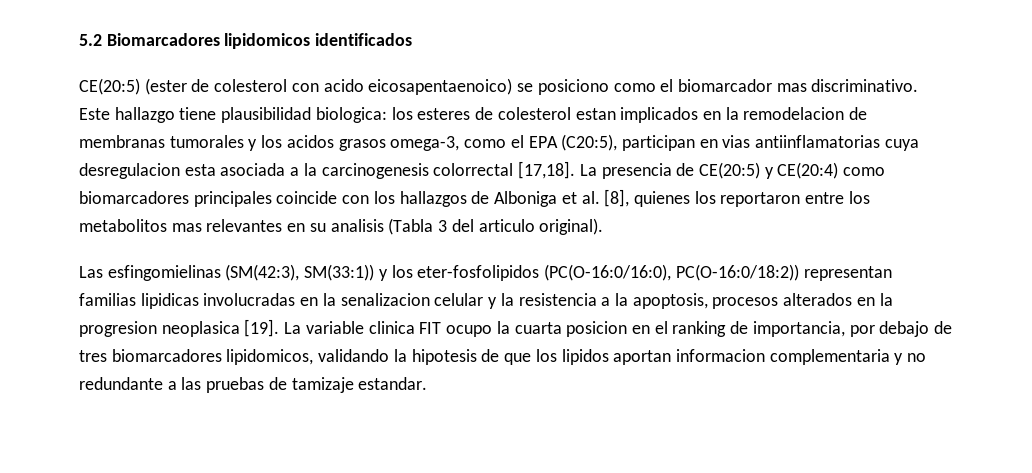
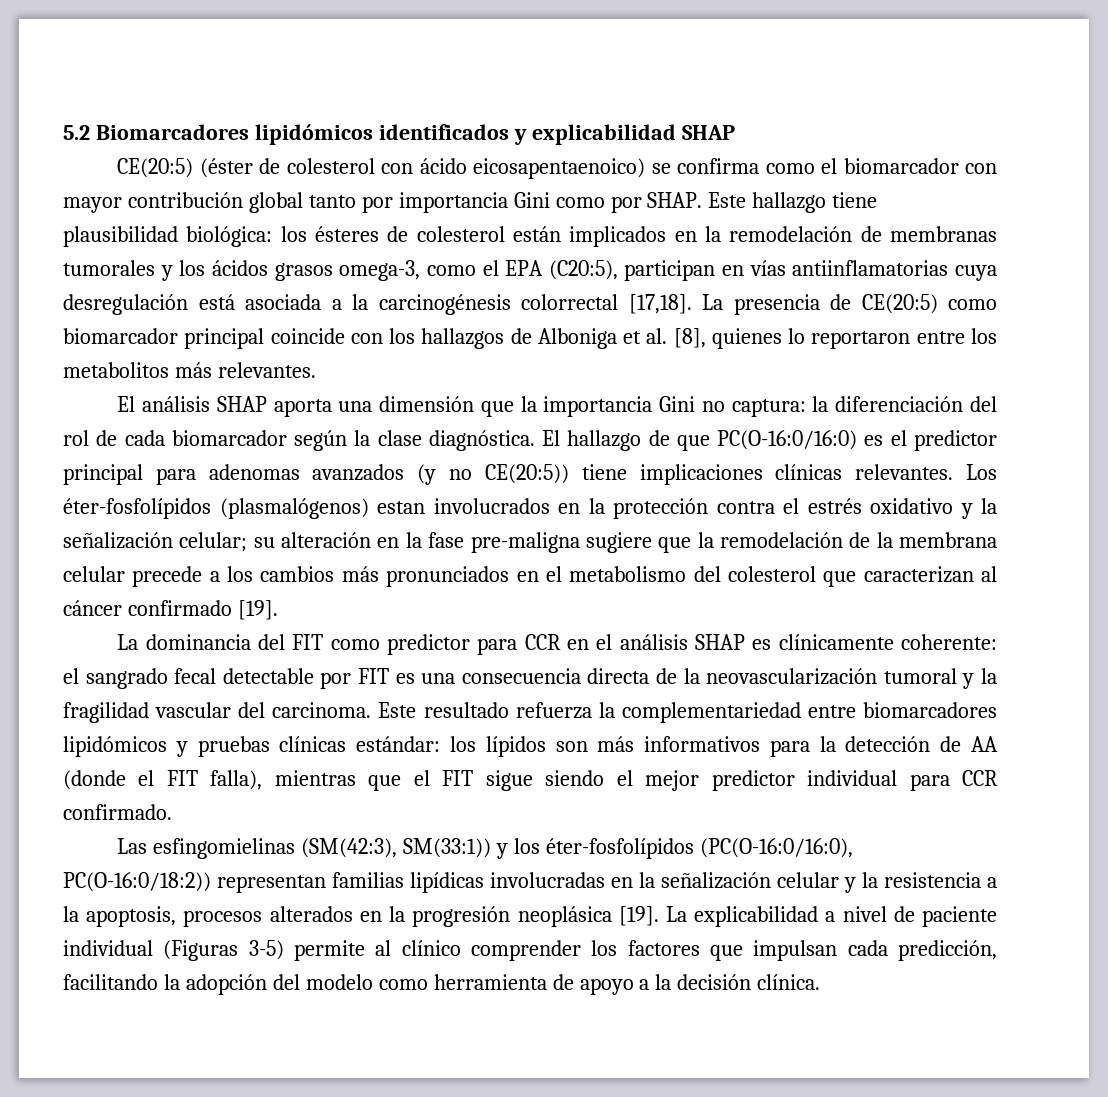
[224,33,311,49] lipidomicos -> [254,124,373,145] lipidómicos
[79,78,187,95] // CE(20:5) (ester -> [513,124,735,145] [117,158,253,178] y explicabilidad SHAP // CE(20:5) (éster
[323,79,364,92] acido -> [419,158,467,174] ácido
[537,79,609,95] posiciono -> [677,158,760,174] confirma
[776,79,919,92] mas discriminativo. -> [964,163,997,174] [63,192,703,213] con mayor contribución global tanto por importancia Gini como por SHAP.
[315,107,616,123] biologica: los esteres de colesterol estan -> [186,226,561,247] biológica: los ésteres de colesterol están
[743,107,845,120] remodelacion -> [729,226,853,242] remodelación
[286,135,334,148] acidos -> [211,260,268,276] ácidos
[722,135,751,148] vias -> [749,260,786,276] vías
[79,163,216,179] desregulacion esta -> [63,294,235,315] desregulación está
[321,163,429,179] carcinogenesis -> [378,294,511,315] carcinogénesis
[764,162,886,179] [79,191,272,207] y CE(20:4) como biomarcadores principales -> [948,299,997,310] [63,328,265,349] como biomarcador principal
[694,191,716,204] los -> [788,328,806,344] lo
[171,218,604,235] mas relevantes en su analisis (Tabla 3 del articulo original). -> [174,362,316,378] [117,396,998,417] [63,430,997,451] [63,464,998,485] [63,498,997,519] [63,532,998,553] [63,566,997,587] [63,600,278,620] [117,634,998,655] [63,668,998,689] [63,702,998,723] [63,736,999,757] [63,770,998,791] [63,804,172,820] más relevantes. // El análisis SHAP aporta una dimensión que la importancia Gini no captura: la diferenciación del rol de cada biomarcador según la clase diagnóstica. El hallazgo de que PC(O-16:0/16:0) es el predictor principal para adenomas avanzados (y no CE(20:5)) tiene implicaciones clínicas relevantes. Los éter-fosfolípidos (plasmalógenos) estan involucrados en la protección contra el estrés oxidativo y la señalización celular; su alteración en la fase pre-maligna sugiere que la remodelación de la membrana celular precede a los cambios más pronunciados en el metabolismo del colesterol que caracterizan al cáncer confirmado [19]. // La dominancia del FIT como predictor para CCR en el análisis SHAP es clínicamente coherente: el sangrado fecal detectable por FIT es una consecuencia directa de la neovascularización tumoral y la fragilidad vascular del carcinoma. Este resultado refuerza la complementariedad entre biomarcadores lipidómicos y pruebas clínicas estándar: los lípidos son más informativos para la detección de AA (donde el FIT falla), mientras que el FIT sigue siendo el mejor predictor individual para CCR confirmado.
[417,265,540,281] eter-fosfolipidos -> [546,838,695,859] éter-fosfolípidos
[140,293,199,309] lipidicas -> [410,872,484,893] lipídicas
[340,293,430,306] senalizacion -> [661,872,771,889] señalización
[79,319,953,337] [79,349,927,365] [79,377,428,393] progresion neoplasica [19]. La variable clinica FIT ocupo la cuarta posicion en el ranking de importancia, por debajo de tres biomarcadores lipidomicos, validando la hipotesis de que los lipidos aportan informacion complementaria y no redundante a las pruebas de tamizaje estandar. -> [412,906,997,927] [63,940,998,961] [63,974,821,995] progresión neoplásica [19]. La explicabilidad a nivel de paciente individual (Figuras 3-5) permite al clínico comprender los factores que impulsan cada predicción, facilitando la adopción del modelo como herramienta de apoyo a la decisión clínica.

